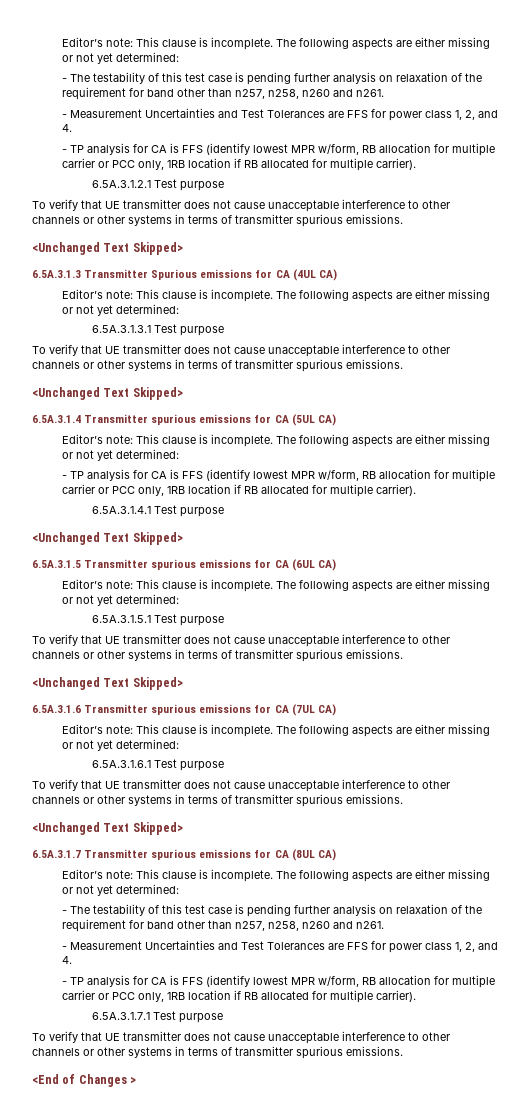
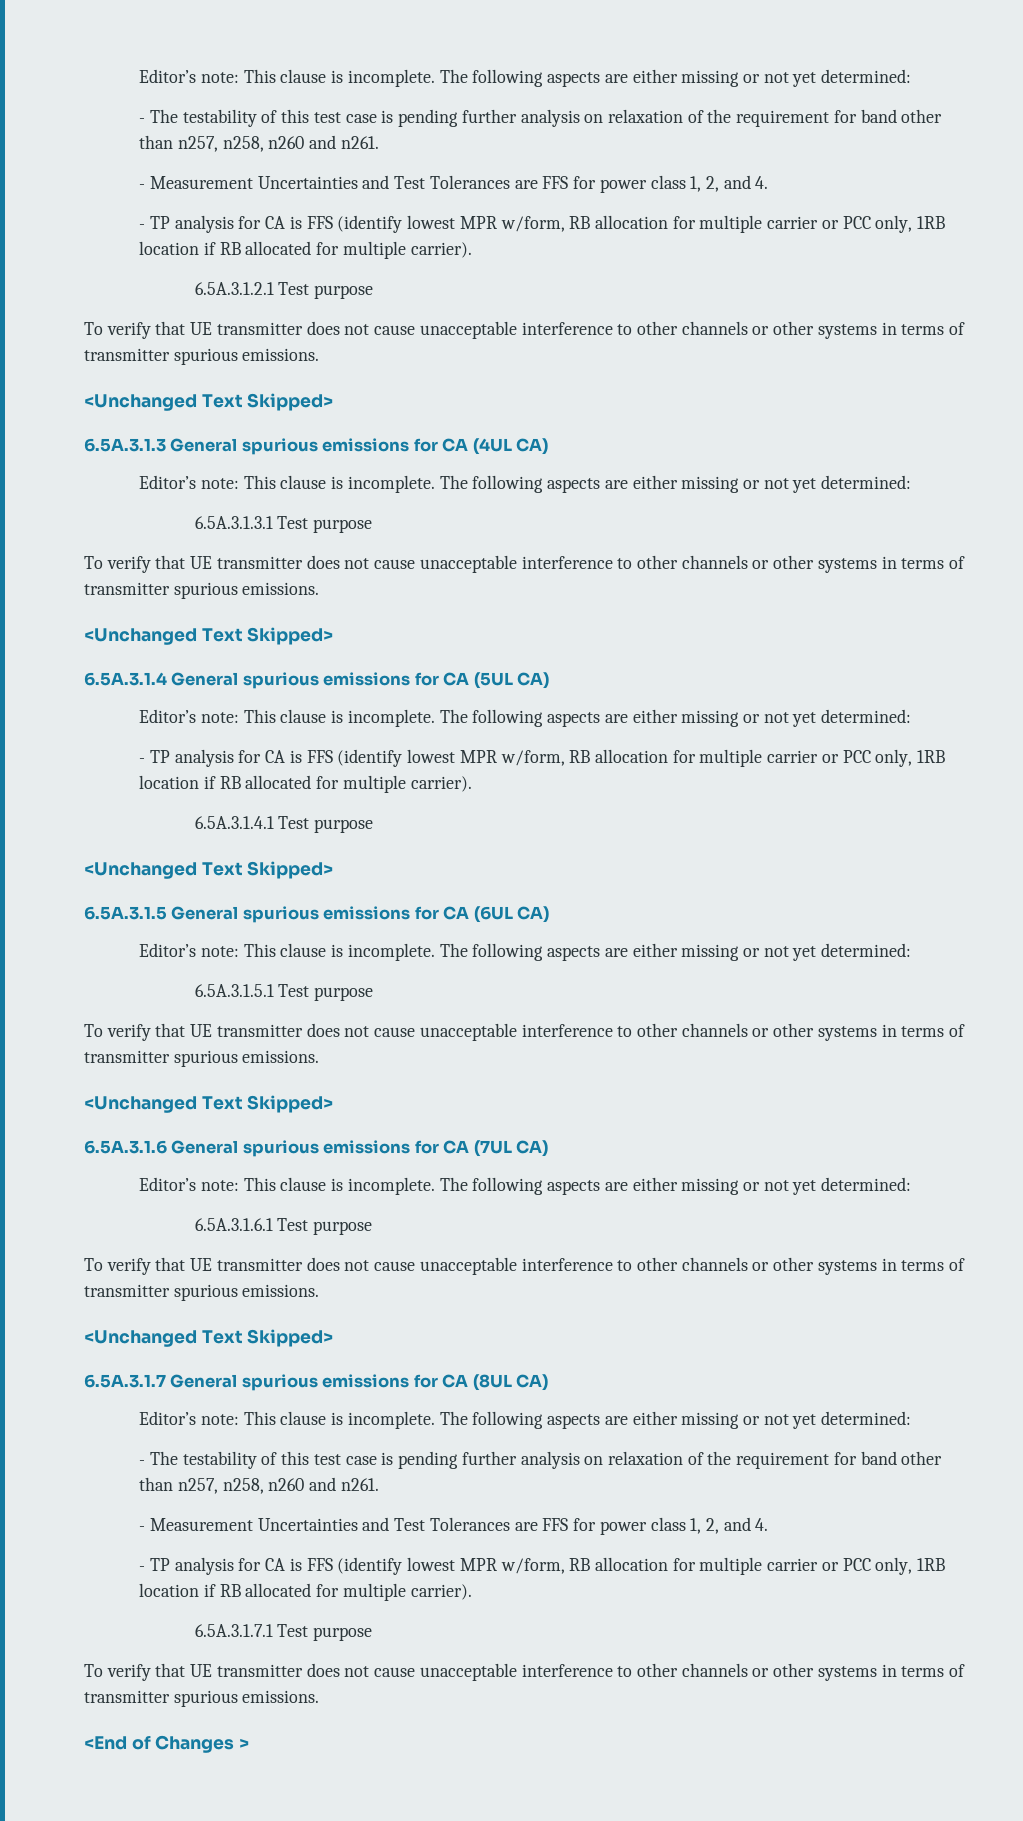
[84,269,198,280] Transmitter Spurious -> [170,438,318,455] General spurious
[84,414,149,423] Transmitter -> [171,672,239,686] General
[84,559,149,568] Transmitter -> [171,906,239,920] General
[84,704,149,713] Transmitter -> [171,1140,239,1154] General
[84,849,149,858] Transmitter -> [170,1374,238,1388] General

